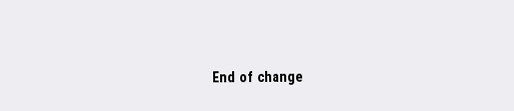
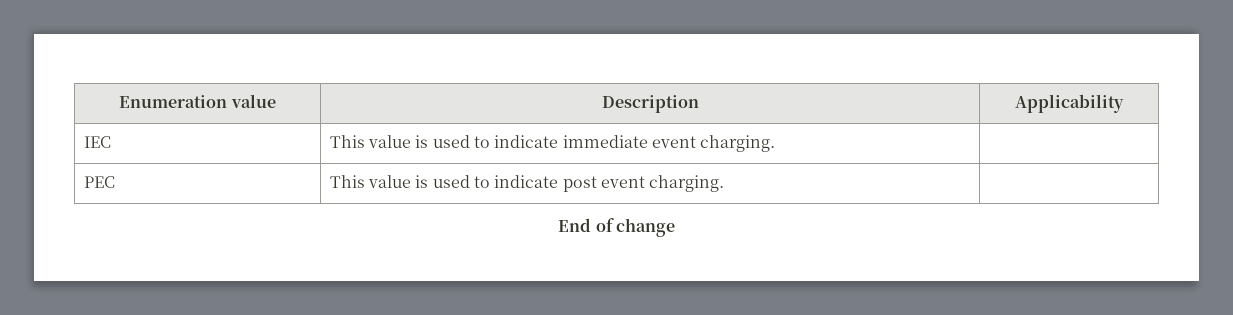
(212, 77) none -> [119,94,276,108] [601,95,699,113] [1015,94,1124,113] [83,136,111,148] [329,135,776,152] [83,176,115,188] [329,175,725,192] Enumeration value | Description | Applicability // IEC | This value is used to indicate immediate event charging. | // PEC | This value is used to indicate post event charging. | //

